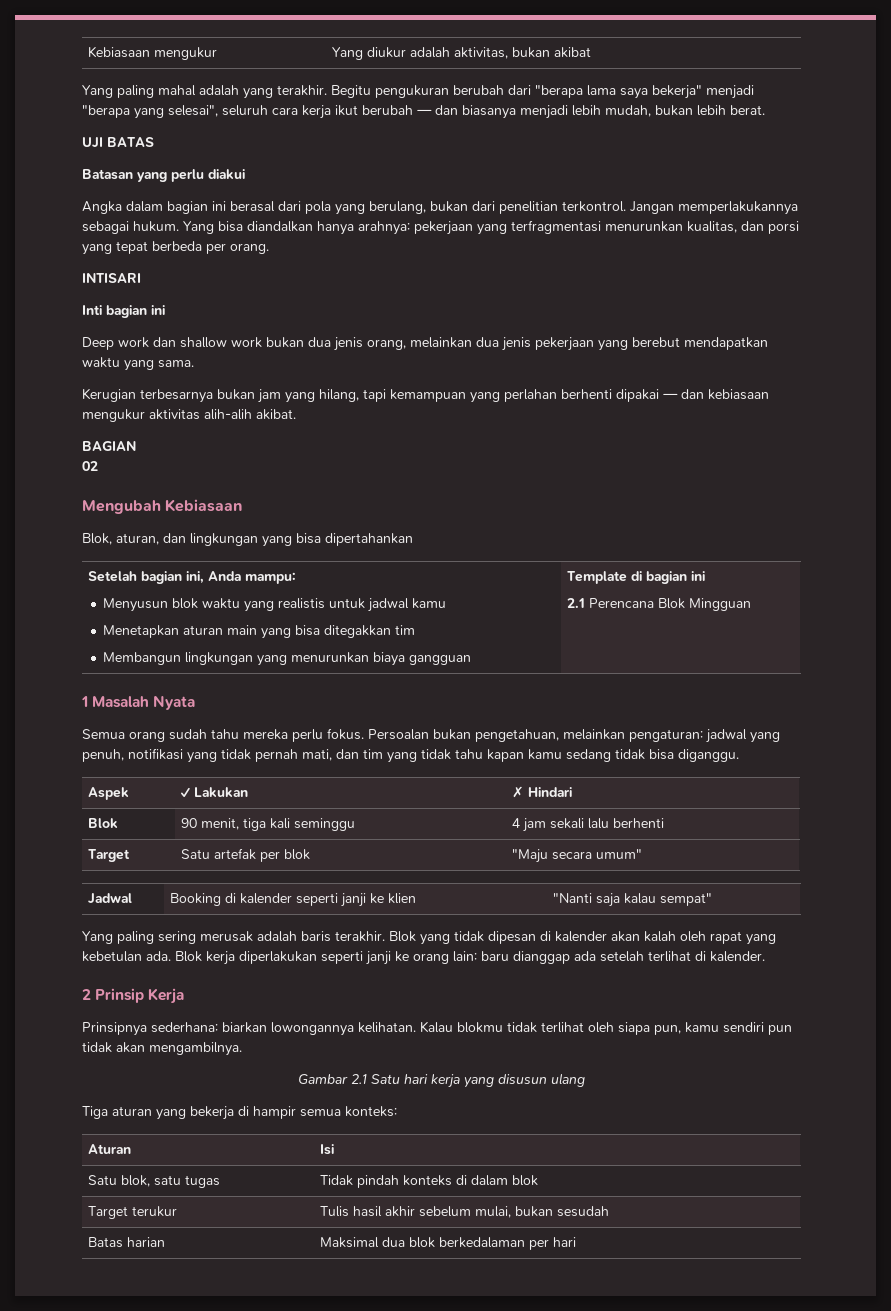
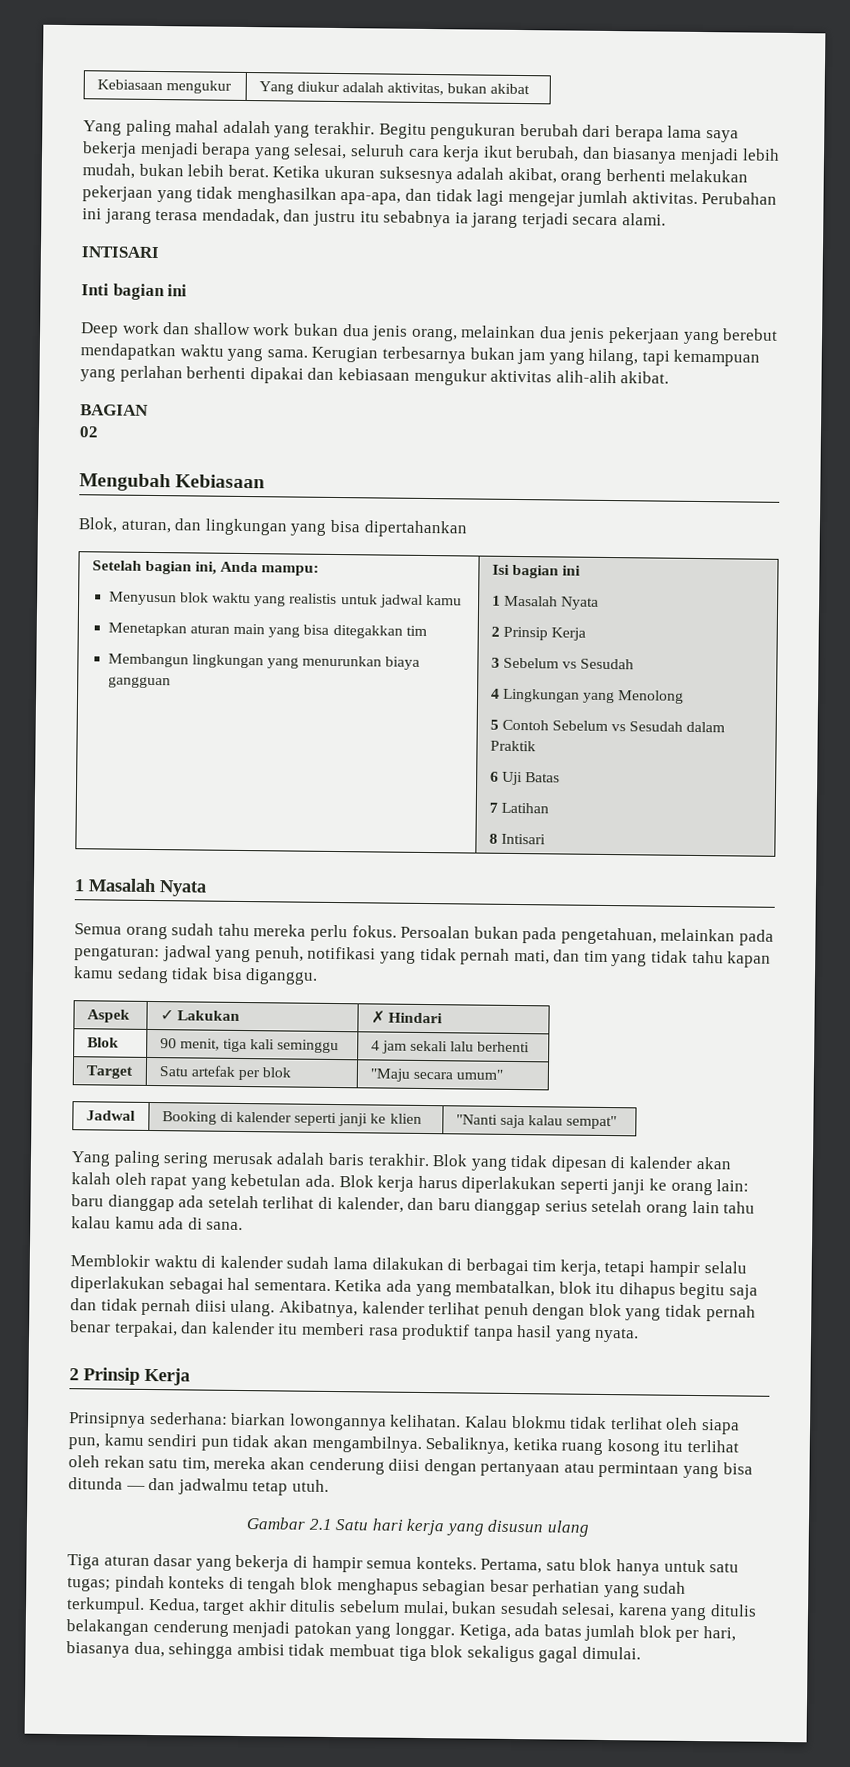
[535,85,583,98] "berapa -> [614,125,664,142] berapa
[652,85,754,99] [82,105,218,119] bekerja" menjadi "berapa yang selesai", -> [82,141,348,160] bekerja menjadi berapa yang selesai,
[362,105,432,115] berubah — -> [515,145,580,162] berubah,
[82,137,154,148] [82,169,245,182] [82,201,798,215] [82,220,799,235] [82,241,269,255] // UJI BATAS // Batasan yang perlu diakui // Angka dalam bagian ini berasal dari pola yang berulang, bukan dari penelitian terkontrol. Jangan memperlakukannya sebagai hukum. Yang bisa diandalkan hanya arahnya: pekerjaan yang terfragmentasi menurunkan kualitas, dan porsi yang tepat berbeda per orang. -> [272,165,749,185] [82,185,778,208] [82,208,667,229] Ketika ukuran suksesnya adalah akibat, orang berhenti melakukan pekerjaan yang tidak menghasilkan apa-apa, dan tidak lagi mengejar jumlah aktivitas. Perubahan ini jarang terasa mendadak, dan justru itu sebabnya ia jarang terjadi secara alami.
(194, 364) // -> (308, 353) none
[663,393,678,399] — -> (304, 375) none
[566,571,705,584] [566,598,751,611] Template di bagian ini // 2.1 Perencana Blok Mingguan -> [491,564,581,579] [491,595,599,610] [490,626,586,641] [490,657,635,670] [490,688,685,704] [489,719,726,733] [489,740,536,752] [489,771,560,786] [488,802,549,814] [488,833,546,845] Isi bagian ini // 1 Masalah Nyata // 2 Prinsip Kerja // 3 Sebelum vs Sesudah // 4 Lingkungan yang Menolong // 5 Contoh Sebelum vs Sesudah dalam Praktik // 6 Uji Batas // 7 Latihan // 8 Intisari
(471, 734) none -> [522,927,558,944] pada
(625, 734) none -> [739,929,775,946] pada
(235, 958) none -> [417,1175,458,1189] harus
[710,951,765,962] kalender. -> [336,1197,756,1217] [71,1216,244,1231] [70,1254,747,1278] [70,1276,759,1300] [70,1298,756,1322] [70,1320,640,1343] kalender, dan baru dianggap serius setelah orang lain tahu kalau kamu ada di sana. // Memblokir waktu di kalender sudah lama dilakukan di berbagai tim kerja, tetapi hampir selalu diperlakukan sebagai hal sementara. Ketika ada yang membatalkan, blok itu dihapus begitu saja dan tidak pernah diisi ulang. Akibatnya, kalender terlihat penuh dengan blok yang tidak pernah benar terpakai, dan kalender itu memberi rasa produktif tanpa hasil yang nyata.
(242, 1049) none -> [425,1437,740,1456] [68,1455,753,1479] [68,1477,329,1496] Sebaliknya, ketika ruang kosong itu terlihat oleh rekan satu tim, mereka akan cenderung diisi dengan pertanyaan atau permintaan yang bisa ditunda — dan jadwalmu tetap utuh.
(152, 1111) none -> [153,1554,193,1567] dasar
[345,1106,397,1117] [87,1144,131,1154] [319,1144,334,1155] [87,1175,220,1188] [319,1175,353,1186] konteks: // Aturan | Isi // Satu blok, satu tugas | Tidak -> [415,1556,740,1576] [67,1577,111,1592] konteks. Pertama, satu blok hanya untuk satu tugas;
[470,1175,538,1186] [87,1206,177,1219] [319,1206,609,1218] [87,1237,165,1248] [319,1237,576,1250] dalam blok // Target terukur | Tulis hasil akhir sebelum mulai, bukan sesudah // Batas harian | Maksimal dua blok berkedalaman per hari -> [247,1577,687,1598] [66,1597,758,1621] [66,1619,737,1643] [66,1641,641,1663] tengah blok menghapus sebagian besar perhatian yang sudah terkumpul. Kedua, target akhir ditulis sebelum mulai, bukan sesudah selesai, karena yang ditulis belakangan cenderung menjadi patokan yang longgar. Ketiga, ada batas jumlah blok per hari, biasanya dua, sehingga ambisi tidak membuat tiga blok sekaligus gagal dimulai.

